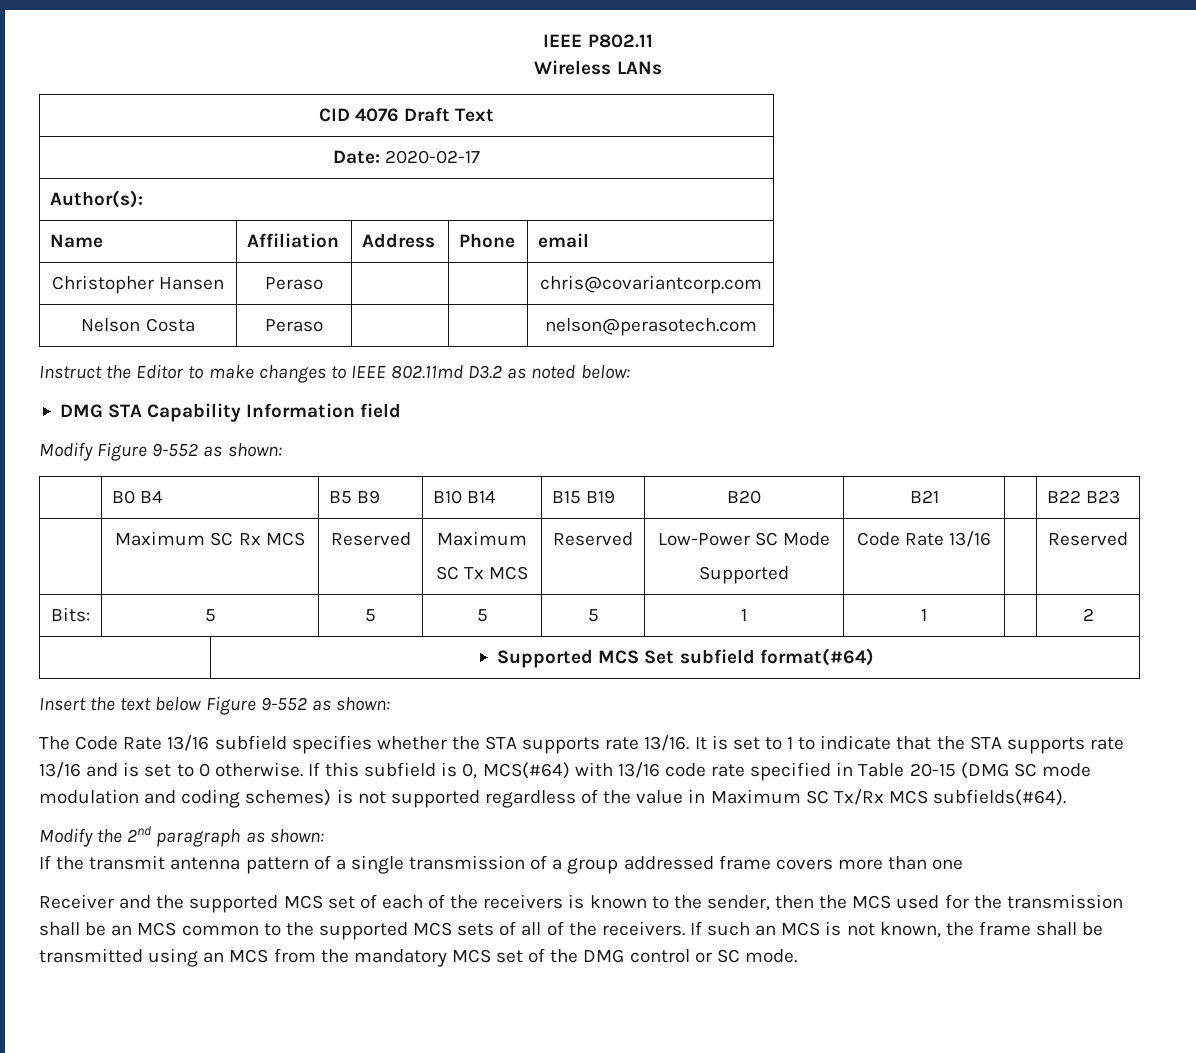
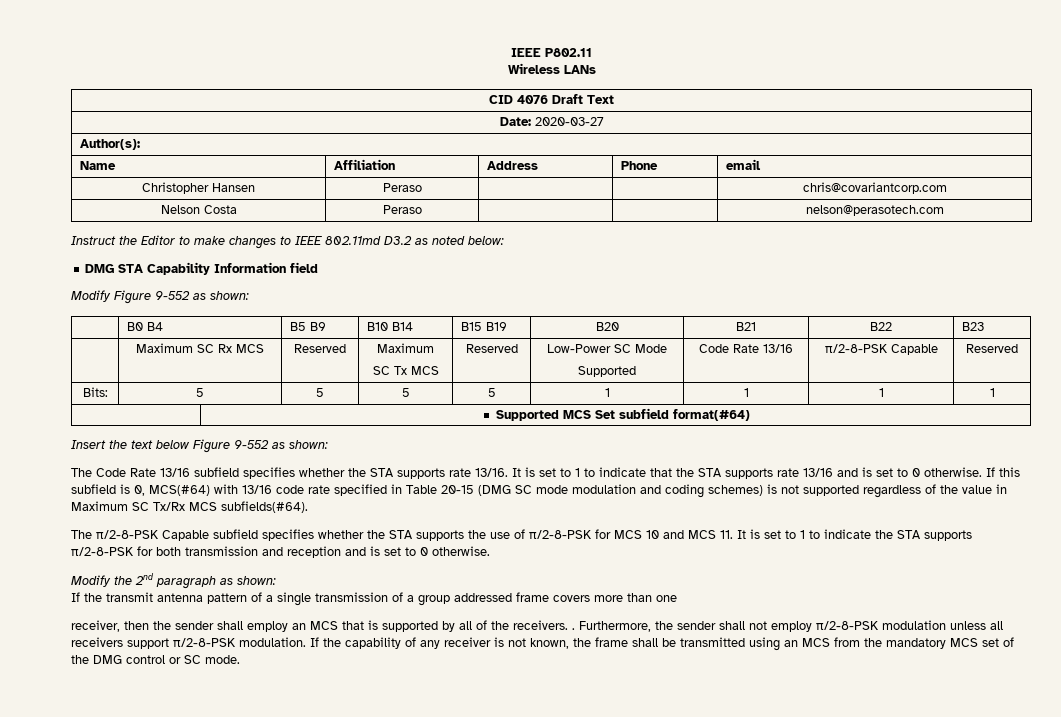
[385,150,481,164] 2020-02-17 -> [534,117,604,126] 2020-03-27
[1047,490,1082,503] | B22 -> [870,322,893,331] B22 |
(992, 539) none -> [824,344,938,355] π/2-8-PSK Capable
[1082,608,1094,621] | 2 -> [878,388,884,397] [989,388,995,397] 1 | 1
(1067, 797) none -> [71,529,972,541] [71,546,490,558] // The π/2-8-PSK Capable subfield specifies whether the STA supports the use of π/2-8-PSK for MCS 10 and MCS 11. It is set to 1 to indicate the STA supports π/2-8-PSK for both transmission and reception and is set to 0 otherwise.
[39,894,1123,913] [39,921,821,940] Receiver and the supported MCS set of each of the receivers is known to the sender, then the MCS used for the transmission shall be an MCS common to the supported MCS sets of all of the receivers. If such an MCS -> [71,620,1003,632] [71,637,491,649] receiver, then the sender shall employ an MCS that is supported by all of the receivers. . Furthermore, the sender shall not employ π/2-8-PSK modulation unless all receivers support π/2-8-PSK modulation. If the capability of any receiver

